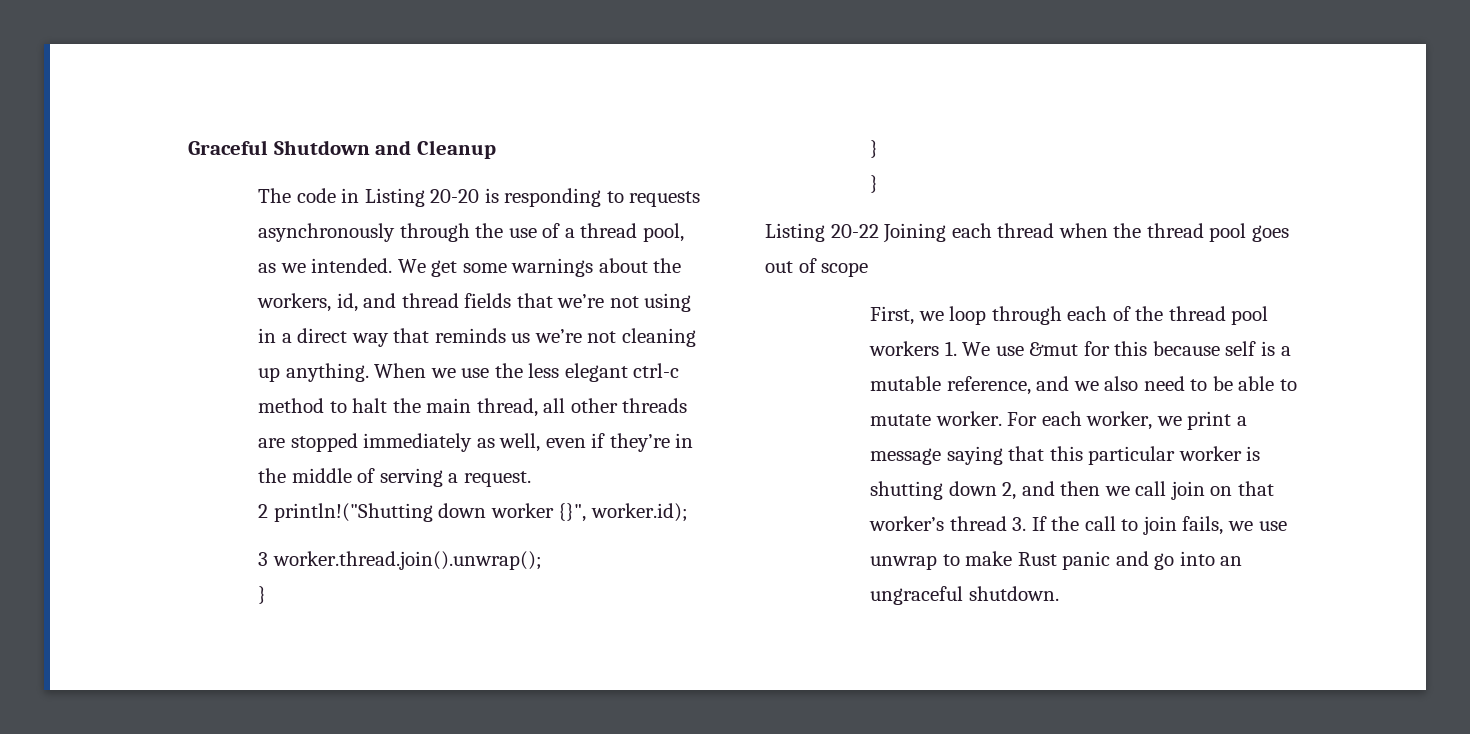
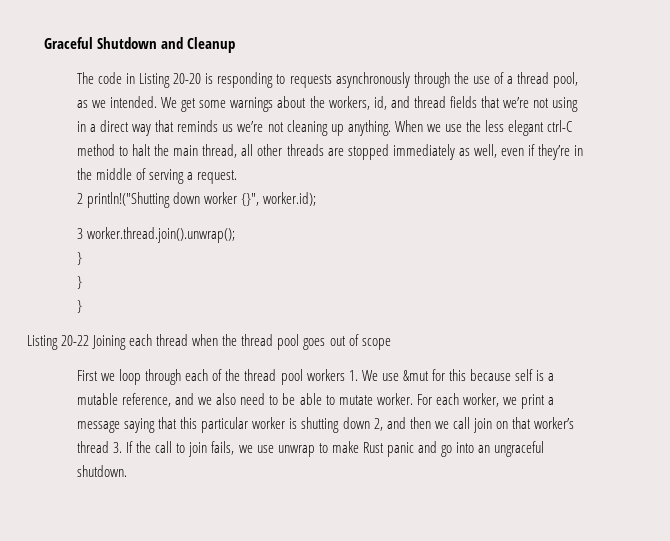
[633,363,680,378] ctrl-c -> [547,120,573,132] ctrl-C
[870,306,915,325] First, -> [77,370,99,381] First

